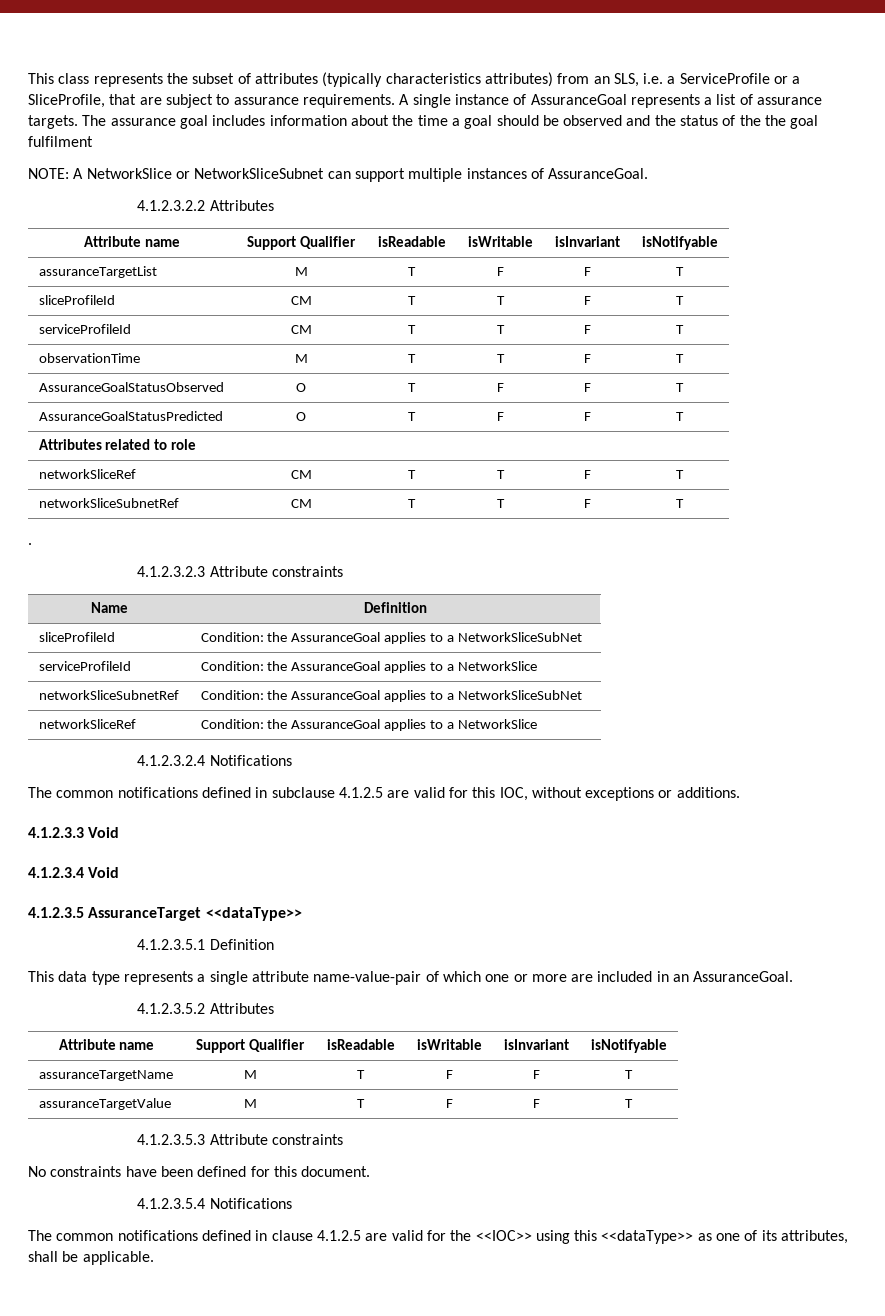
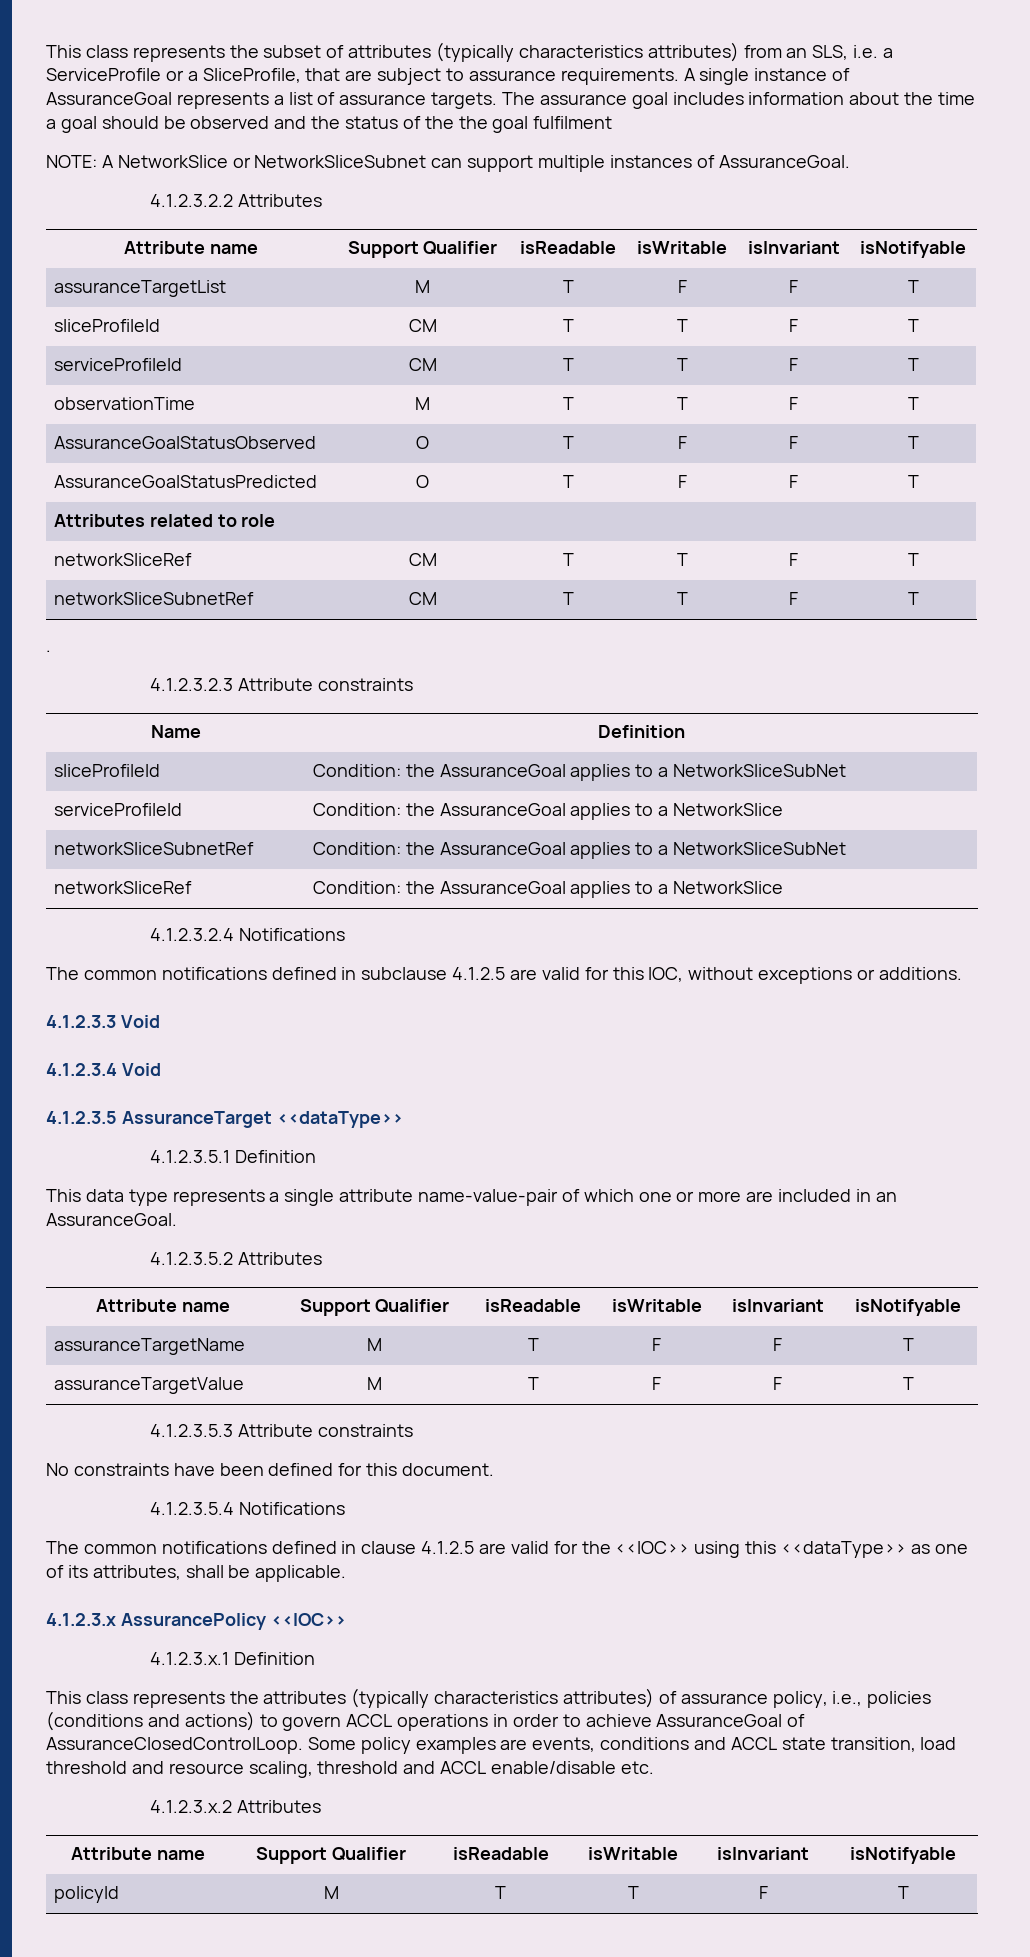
(154, 1258) none -> [46,1613,346,1630] [150,1652,316,1665] [46,1688,932,1708] [46,1711,806,1731] [46,1737,957,1754] [46,1761,654,1778] [150,1800,322,1813] [71,1847,205,1860] [256,1847,406,1864] [452,1847,549,1860] [588,1847,678,1860] [717,1847,809,1860] [850,1847,956,1864] [53,1886,119,1903] [323,1886,339,1899] [495,1886,506,1899] [627,1886,639,1899] [758,1886,768,1899] [897,1886,909,1899] // 4.1.2.3.x AssurancePolicy <<IOC>> // 4.1.2.3.x.1 Definition // This class represents the attributes (typically characteristics attributes) of assurance policy, i.e., policies (conditions and actions) to govern ACCL operations in order to achieve AssuranceGoal of AssuranceClosedControlLoop. Some policy examples are events, conditions and ACCL state transition, load threshold and resource scaling, threshold and ACCL enable/disable etc. // 4.1.2.3.x.2 Attributes // Attribute name | Support Qualifier | isReadable | isWritable | isInvariant | isNotifyable // policyId | M | T | T | F | T

